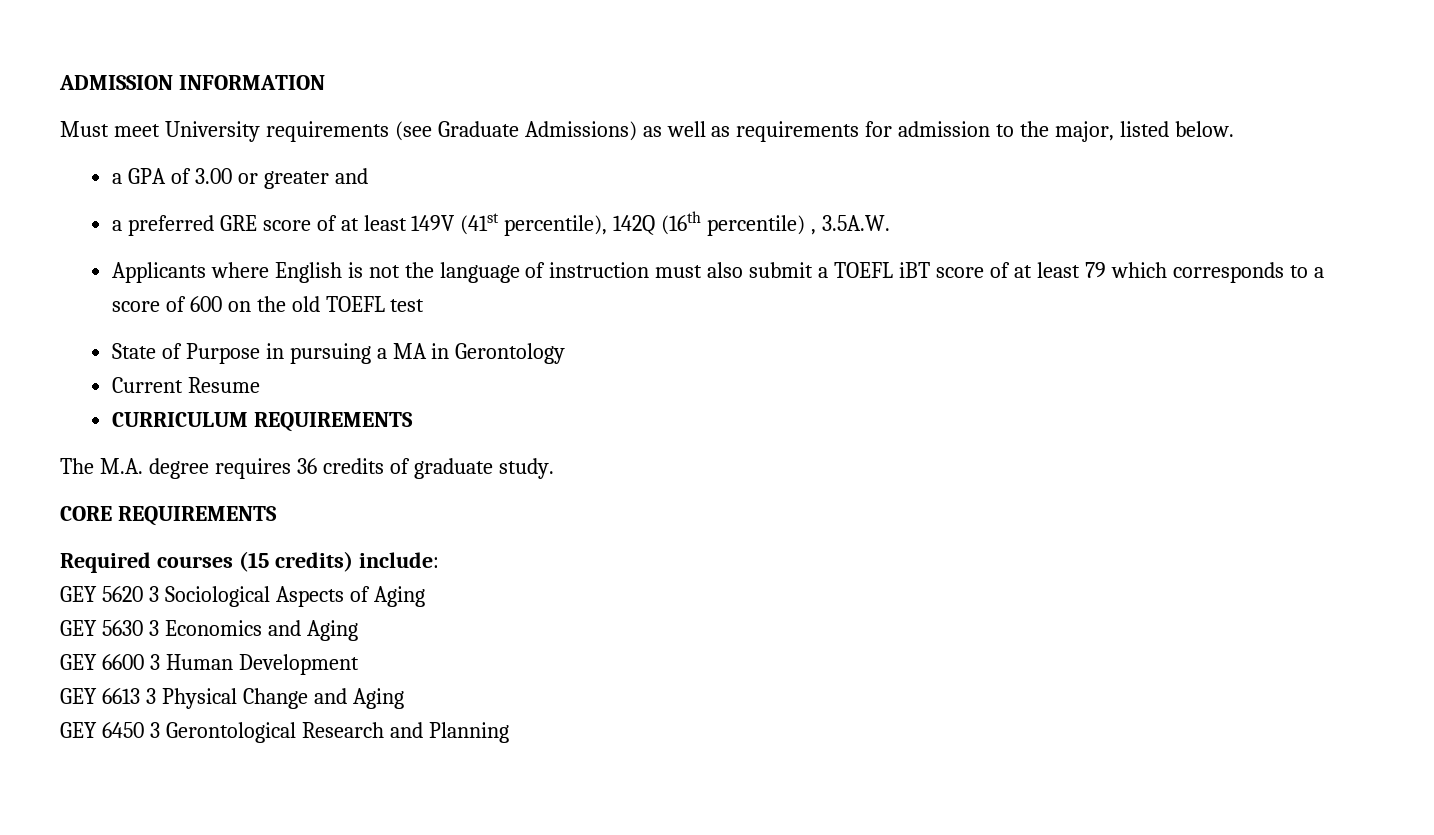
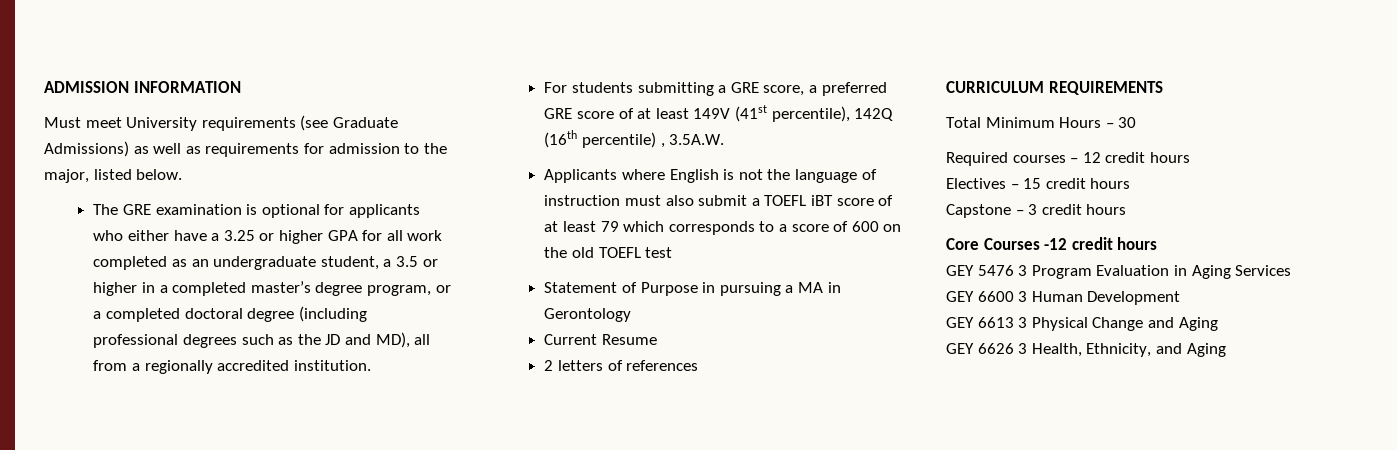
[111,168,368,189] a GPA of 3.00 or greater and // -> [93,204,421,218] [93,230,443,244] [93,256,438,270] [93,281,451,296] [93,306,367,322] [93,332,431,348] [93,360,371,374] [544,82,805,96] The GRE examination is optional for applicants who either have a 3.25 or higher GPA for all work completed as an undergraduate student, a 3.5 or higher in a completed master’s degree program, or a completed doctoral degree (including professional degrees such as the JD and MD), all from a regionally accredited institution. // For students submitting a GRE score,
[111,343,156,359] State -> [544,282,618,293] Statement
[111,412,413,432] [60,458,554,479] [60,506,277,526] [60,551,439,573] [60,586,425,607] [60,620,358,641] CURRICULUM REQUIREMENTS // The M.A. degree requires 36 credits of graduate study. // CORE REQUIREMENTS // Required courses (15 credits) include: // GEY 5620 3 Sociological Aspects of Aging // GEY 5630 3 Economics and Aging -> [544,360,699,371] [946,81,1163,95] [946,117,1137,128] [946,152,1190,166] [946,178,1131,189] [946,204,1127,218] [946,237,1158,250] [946,265,1292,279] 2 letters of references // CURRICULUM REQUIREMENTS // Total Minimum Hours – 30 // Required courses – 12 credit hours // Electives – 15 credit hours // Capstone – 3 credit hours // Core Courses -12 credit hours // GEY 5476 3 Program Evaluation in Aging Services
[101,722,509,743] 6450 3 Gerontological Research and Planning -> [977,343,1226,357] 6626 3 Health, Ethnicity, and Aging

